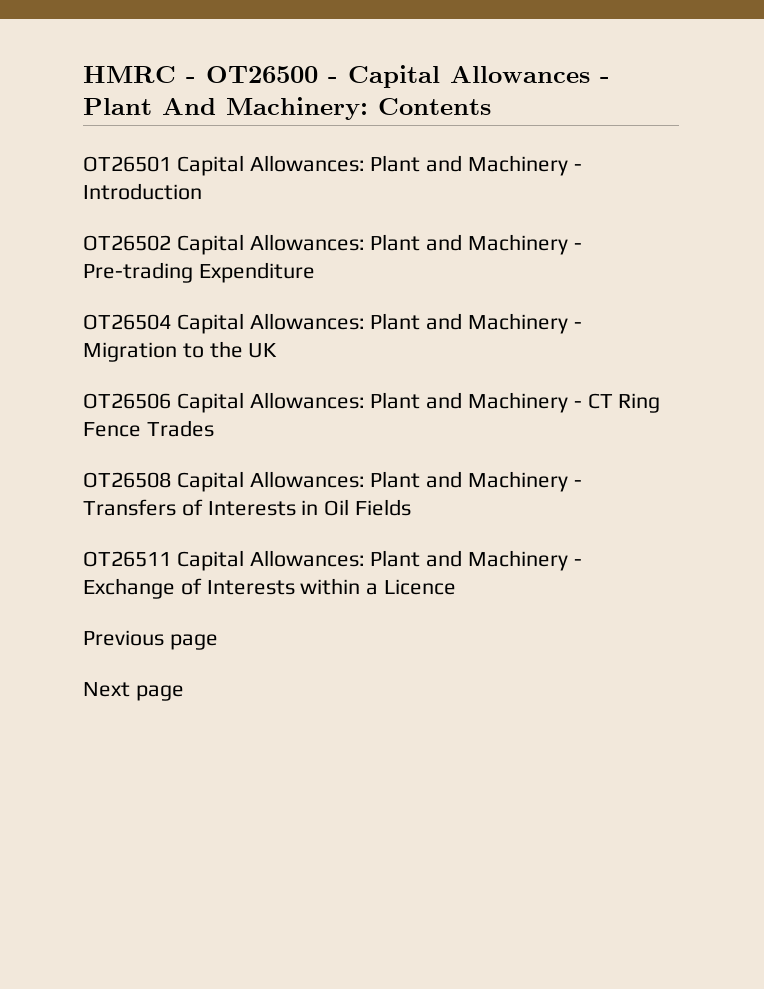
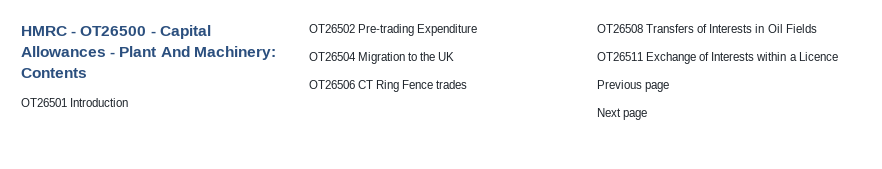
[176,155,582,176] [83,183,202,200] [83,234,582,255] [83,262,315,283] [83,313,582,334] Capital Allowances: Plant and Machinery - Introduction // OT26502 Capital Allowances: Plant and Machinery - Pre-trading Expenditure // OT26504 Capital Allowances: Plant and Machinery - -> [70,98,129,107] [309,24,478,36] [309,52,356,61] Introduction // OT26502 Pre-trading Expenditure // OT26504
[176,392,582,413] Capital Allowances: Plant and Machinery - -> (355, 84) none
[146,420,214,437] Trades -> [436,80,468,89] trades
[176,471,582,492] Capital Allowances: Plant and Machinery - -> (643, 28) none
[176,550,582,571] Capital Allowances: Plant and Machinery - -> (643, 56) none

